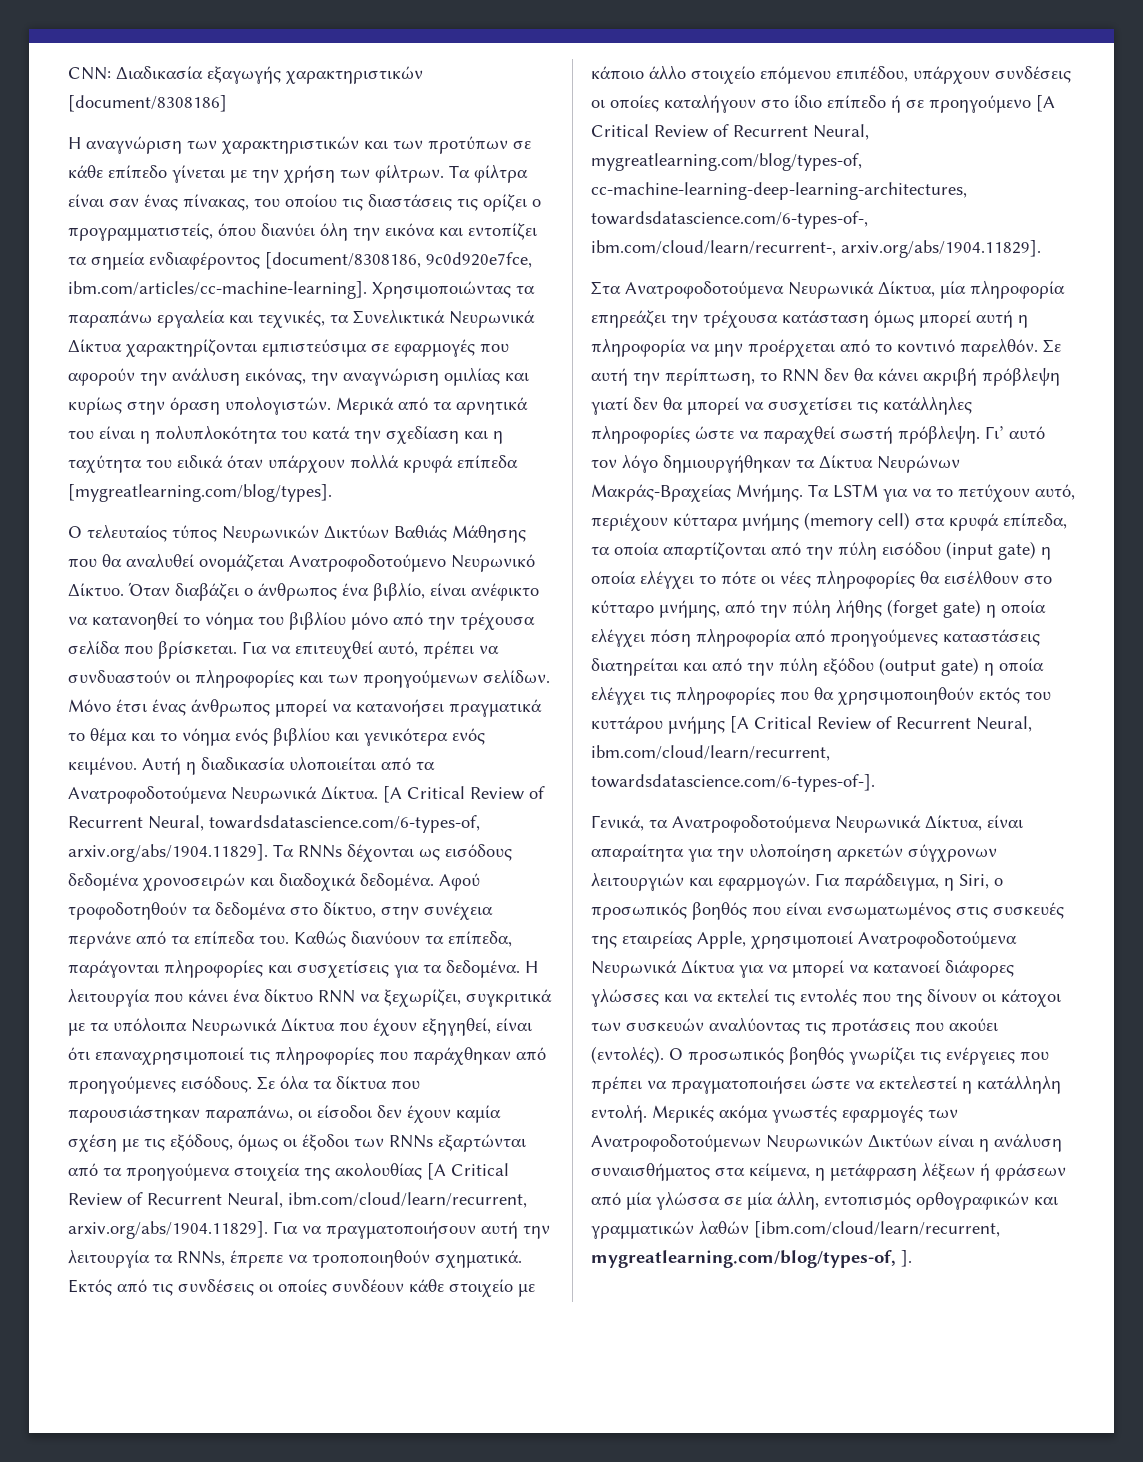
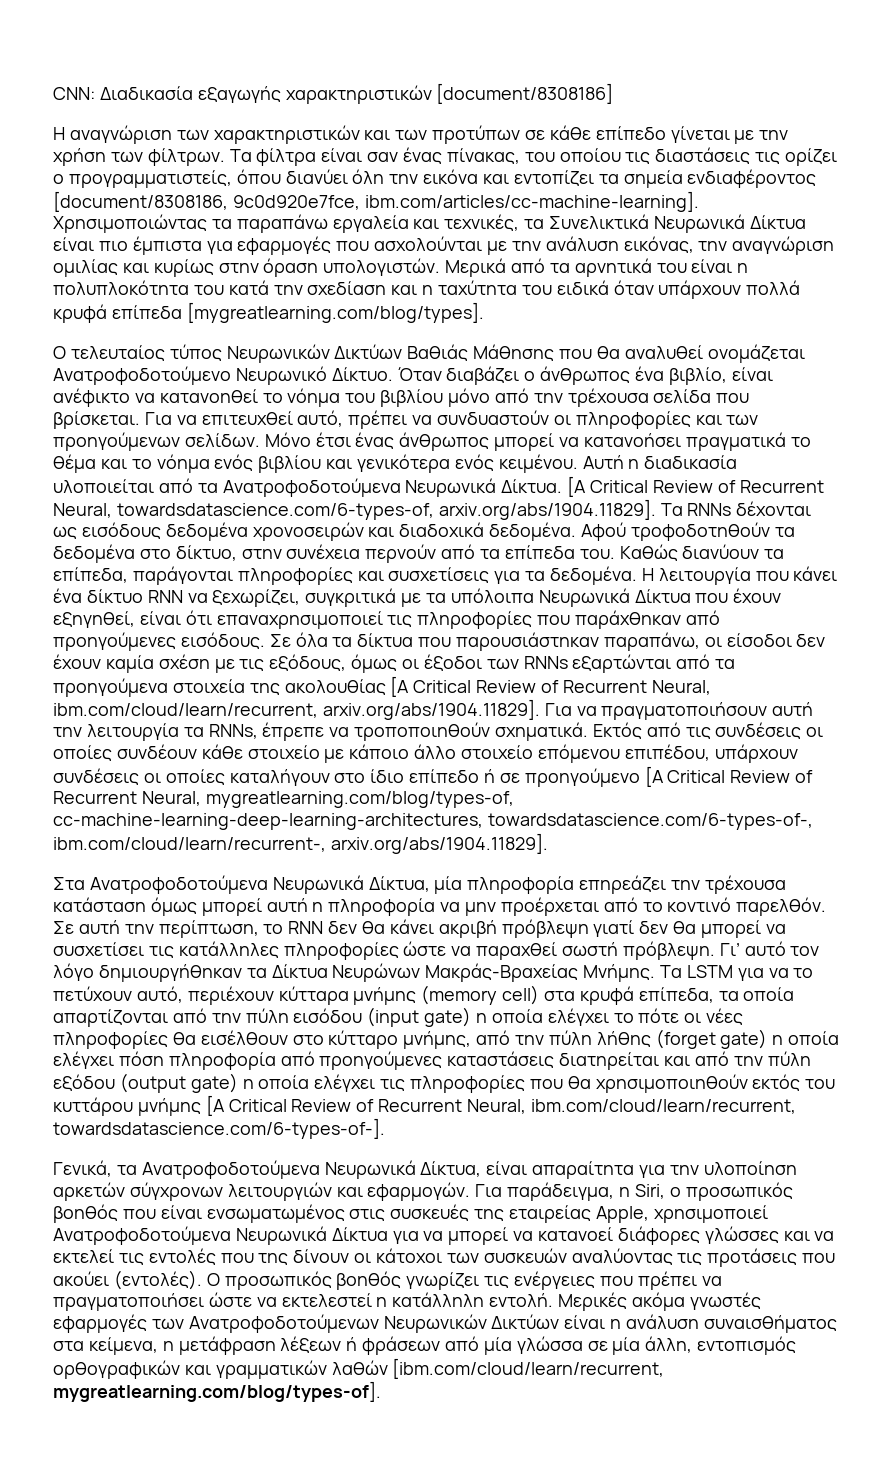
[126,339,509,357] [68,368,135,386] χαρακτηρίζονται εμπιστεύσιμα σε εφαρμογές που αφορούν -> [53,236,508,255] είναι πιο έμπιστα για εφαρμογές που ασχολούνται με
[68,931,131,949] περνάνε -> [365,544,437,563] περνούν
[591,1250,912,1268] mygreatlearning.com/blog/types-of, ]. -> [53,1381,381,1402] mygreatlearning.com/blog/types-of].

